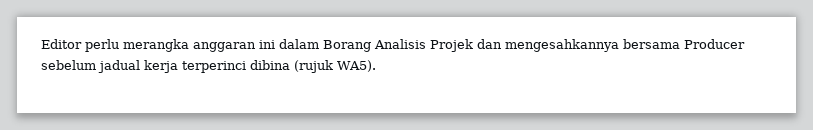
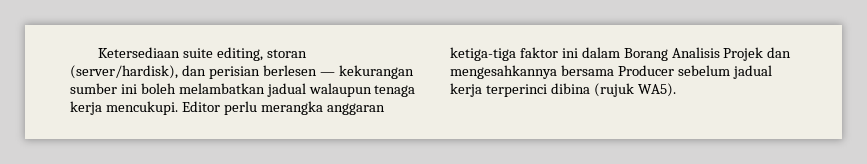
(41, 44) none -> [97,47,307,61] [70,65,414,79] [70,83,416,97] [70,101,178,115] Ketersediaan suite editing, storan (server/hardisk), dan perisian berlesen — kekurangan sumber ini boleh melambatkan jadual walaupun tenaga kerja mencukupi.
(256, 47) none -> [450,47,558,61] ketiga-tiga faktor

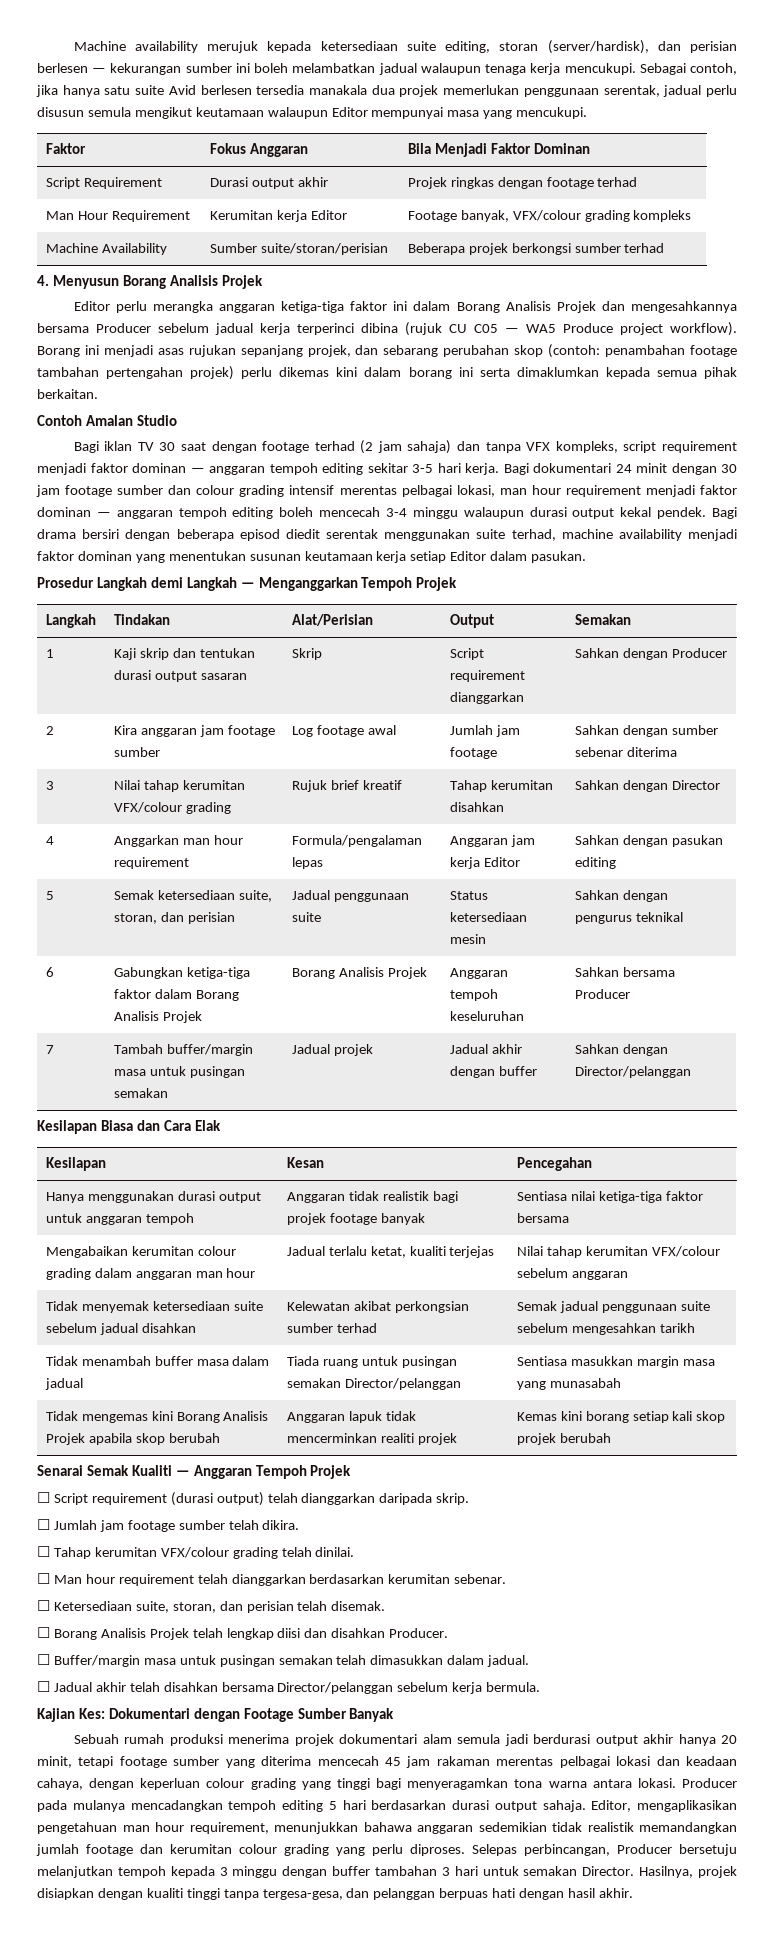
[97,47,180,58] Ketersediaan -> [73,41,398,53] Machine availability merujuk kepada ketersediaan
(178, 108) none -> [639,63,738,75] [36,85,737,97] [37,107,588,119] [45,143,86,154] [209,143,308,157] [407,143,590,157] [45,177,162,189] [209,177,328,189] [407,177,638,189] [45,210,190,222] [209,210,347,222] [407,210,692,222] [45,243,167,255] [209,243,388,255] [407,243,665,255] [37,275,263,289] Sebagai contoh, jika hanya satu suite Avid berlesen tersedia manakala dua projek memerlukan penggunaan serentak, jadual perlu disusun semula mengikut keutamaan walaupun Editor mempunyai masa yang mencukupi. // Faktor | Fokus Anggaran | Bila Menjadi Faktor Dominan // Script Requirement | Durasi output akhir | Projek ringkas dengan footage terhad // Man Hour Requirement | Kerumitan kerja Editor | Footage banyak, VFX/colour grading kompleks // Machine Availability | Sumber suite/storan/perisian | Beberapa projek berkongsi sumber terhad // 4. Menyusun Borang Analisis Projek //
[637,83,676,97] WA5). -> [449,322,737,336] [37,344,737,358] [37,366,738,380] [37,389,98,399] [37,415,177,426] [73,440,738,454] [37,463,737,475] [36,485,737,497] [37,507,738,519] [37,529,737,541] [37,551,587,563] [37,577,458,591] [45,614,96,628] [113,614,170,625] [291,614,373,626] [449,614,494,628] [574,614,631,625] [45,649,54,658] [113,648,255,660] [113,670,247,682] [291,648,322,660] [449,648,484,660] [449,670,525,682] [449,692,524,704] [574,648,727,660] [45,726,54,735] [113,725,275,737] [113,747,160,757] [291,725,396,737] [449,725,520,737] [449,747,497,759] [574,725,718,737] [574,747,677,757] [45,781,54,790] [113,780,245,792] [113,802,231,814] [291,780,402,792] [449,780,553,792] [449,802,504,812] [574,780,720,792] [45,836,54,845] [113,835,243,847] [113,857,189,869] [291,835,422,847] [291,857,323,869] [449,835,535,847] [449,857,520,869] [574,835,723,847] [574,857,616,869] [45,891,54,900] [113,890,272,902] [113,912,235,924] [291,890,409,902] [291,912,321,922] [449,891,488,900] [449,912,527,922] [449,934,486,944] [574,890,668,902] [574,912,683,924] [45,967,54,977] [113,967,250,979] [113,989,239,1001] [113,1011,202,1023] [291,967,427,979] [449,968,508,979] [449,989,498,1001] [449,1011,524,1021] [574,967,675,977] [574,989,630,999] [45,1045,54,1054] [113,1044,253,1056] [113,1066,245,1078] [113,1088,168,1098] [291,1044,373,1056] [449,1044,522,1054] [449,1066,537,1078] [574,1044,668,1056] [574,1066,691,1078] [37,1120,221,1134] [45,1157,106,1171] [286,1157,324,1168] [516,1157,592,1171] [45,1191,261,1203] [45,1213,194,1225] [286,1191,458,1203] [286,1213,425,1225] [516,1191,703,1203] [516,1213,569,1223] [45,1246,236,1258] [45,1268,256,1280] [286,1246,495,1258] [516,1246,720,1258] [516,1268,628,1280] [45,1301,263,1313] [45,1323,196,1335] [286,1301,469,1313] [286,1323,377,1333] [516,1301,710,1313] [516,1323,695,1335] [45,1356,270,1366] [44,1378,83,1390] [286,1356,457,1368] [286,1378,461,1390] [516,1356,715,1368] [516,1378,621,1390] [45,1411,269,1423] [45,1433,220,1445] [286,1411,416,1423] [286,1433,457,1445] [516,1411,726,1423] [516,1433,611,1445] [37,1465,352,1479] [37,1492,470,1506] [37,1519,300,1532] [37,1546,355,1559] [37,1573,507,1586] [37,1600,386,1613] [37,1627,449,1640] [37,1654,530,1667] [37,1681,541,1694] [37,1708,395,1722] [73,1734,737,1746] [37,1756,738,1768] [37,1778,737,1790] [37,1800,737,1812] [37,1822,737,1834] [36,1844,737,1856] [37,1866,738,1878] [37,1888,633,1900] CU C05 — WA5 Produce project workflow). Borang ini menjadi asas rujukan sepanjang projek, dan sebarang perubahan skop (contoh: penambahan footage tambahan pertengahan projek) perlu dikemas kini dalam borang ini serta dimaklumkan kepada semua pihak berkaitan. // Contoh Amalan Studio // Bagi iklan TV 30 saat dengan footage terhad (2 jam sahaja) dan tanpa VFX kompleks, script requirement menjadi faktor dominan — anggaran tempoh editing sekitar 3-5 hari kerja. Bagi dokumentari 24 minit dengan 30 jam footage sumber dan colour grading intensif merentas pelbagai lokasi, man hour requirement menjadi faktor dominan — anggaran tempoh editing boleh mencecah 3-4 minggu walaupun durasi output kekal pendek. Bagi drama bersiri dengan beberapa episod diedit serentak menggunakan suite terhad, machine availability menjadi faktor dominan yang menentukan susunan keutamaan kerja setiap Editor dalam pasukan. // Prosedur Langkah demi Langkah — Menganggarkan Tempoh Projek // Langkah | Tindakan | Alat/Perisian | Output | Semakan // 1 | Kaji skrip dan tentukan durasi output sasaran | Skrip | Script requirement dianggarkan | Sahkan dengan Producer // 2 | Kira anggaran jam footage sumber | Log footage awal | Jumlah jam footage | Sahkan dengan sumber sebenar diterima // 3 | Nilai tahap kerumitan VFX/colour grading | Rujuk brief kreatif | Tahap kerumitan disahkan | Sahkan dengan Director // 4 | Anggarkan man hour requirement | Formula/pengalaman lepas | Anggaran jam kerja Editor | Sahkan dengan pasukan editing // 5 | Semak ketersediaan suite, storan, dan perisian | Jadual penggunaan suite | Status ketersediaan mesin | Sahkan dengan pengurus teknikal // 6 | Gabungkan ketiga-tiga faktor dalam Borang Analisis Projek | Borang Analisis Projek | Anggaran tempoh keseluruhan | Sahkan bersama Producer // 7 | Tambah buffer/margin masa untuk pusingan semakan | Jadual projek | Jadual akhir dengan buffer | Sahkan dengan Director/pelanggan // Kesilapan Biasa dan Cara Elak // Kesilapan | Kesan | Pencegahan // Hanya menggunakan durasi output untuk anggaran tempoh | Anggaran tidak realistik bagi projek footage banyak | Sentiasa nilai ketiga-tiga faktor bersama // Mengabaikan kerumitan colour grading dalam anggaran man hour | Jadual terlalu ketat, kualiti terjejas | Nilai tahap kerumitan VFX/colour sebelum anggaran // Tidak menyemak ketersediaan suite sebelum jadual disahkan | Kelewatan akibat perkongsian sumber terhad | Semak jadual penggunaan suite sebelum mengesahkan tarikh // Tidak menambah buffer masa dalam jadual | Tiada ruang untuk pusingan semakan Director/pelanggan | Sentiasa masukkan margin masa yang munasabah // Tidak mengemas kini Borang Analisis Projek apabila skop berubah | Anggaran lapuk tidak mencerminkan realiti projek | Kemas kini borang setiap kali skop projek berubah // Senarai Semak Kualiti — Anggaran Tempoh Projek // ☐ Script requirement (durasi output) telah dianggarkan daripada skrip. // ☐ Jumlah jam footage sumber telah dikira. // ☐ Tahap kerumitan VFX/colour grading telah dinilai. // ☐ Man hour requirement telah dianggarkan berdasarkan kerumitan sebenar. // ☐ Ketersediaan suite, storan, dan perisian telah disemak. // ☐ Borang Analisis Projek telah lengkap diisi dan disahkan Producer. // ☐ Buffer/margin masa untuk pusingan semakan telah dimasukkan dalam jadual. // ☐ Jadual akhir telah disahkan bersama Director/pelanggan sebelum kerja bermula. // Kajian Kes: Dokumentari dengan Footage Sumber Banyak // Sebuah rumah produksi menerima projek dokumentari alam semula jadi berdurasi output akhir hanya 20 minit, tetapi footage sumber yang diterima mencecah 45 jam rakaman merentas pelbagai lokasi dan keadaan cahaya, dengan keperluan colour grading yang tinggi bagi menyeragamkan tona warna antara lokasi. Producer pada mulanya mencadangkan tempoh editing 5 hari berdasarkan durasi output sahaja. Editor, mengaplikasikan pengetahuan man hour requirement, menunjukkan bahawa anggaran sedemikian tidak realistik memandangkan jumlah footage dan kerumitan colour grading yang perlu diproses. Selepas perbincangan, Producer bersetuju melanjutkan tempoh kepada 3 minggu dengan buffer tambahan 3 hari untuk semakan Director. Hasilnya, projek disiapkan dengan kualiti tinggi tanpa tergesa-gesa, dan pelanggan berpuas hati dengan hasil akhir.

